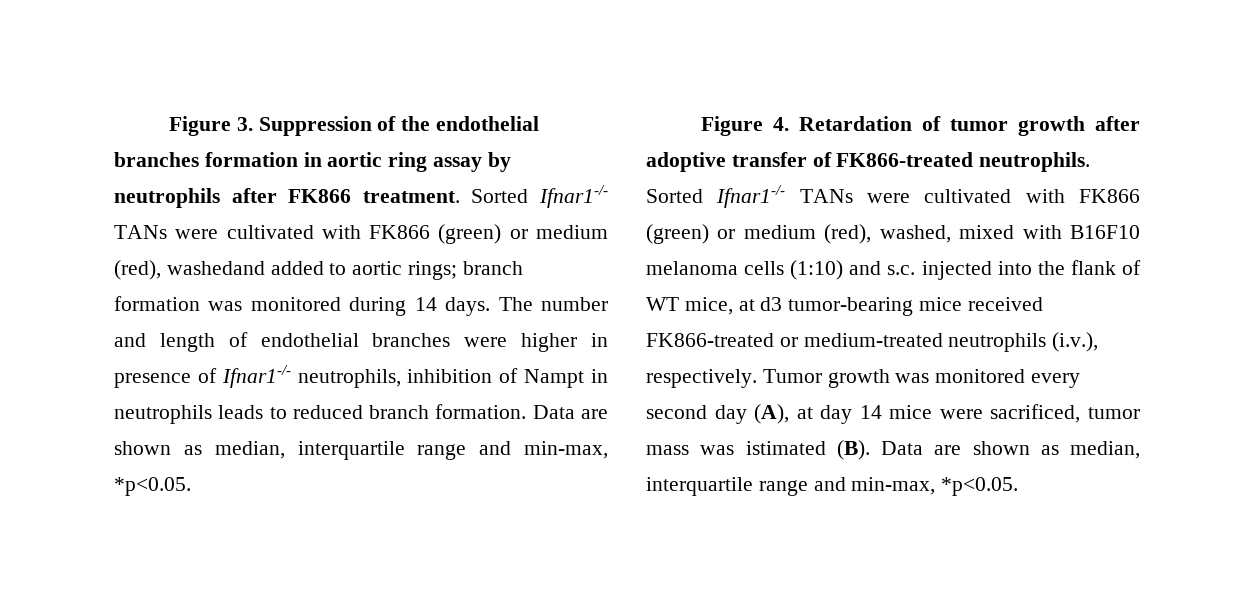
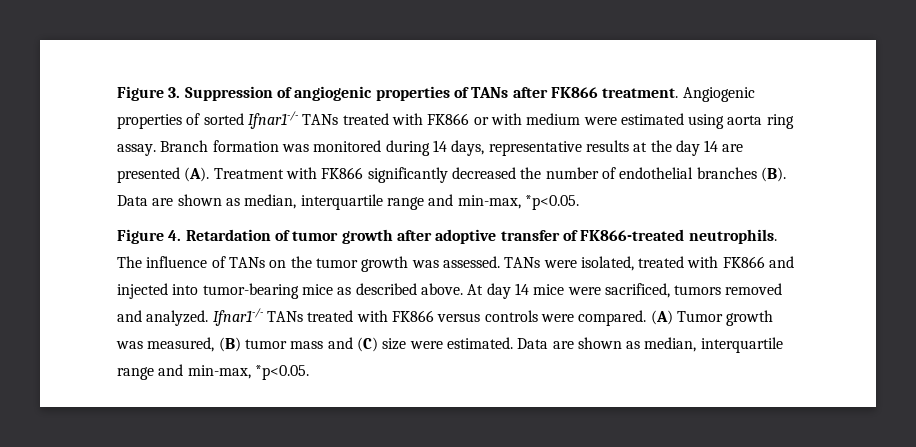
[401,116,539,131] [114,152,511,172] [114,185,608,208] [114,224,608,244] [114,260,523,280] the endothelial branches formation in aortic ring assay by neutrophils after FK866 treatment. Sorted Ifnar1-/- TANs were cultivated with FK866 (green) or medium (red), washedand added to aortic rings; branch -> [294,86,755,102] [117,111,794,129] [117,140,209,156] angiogenic properties of TANs after FK866 treatment. Angiogenic properties of sorted Ifnar1-/- TANs treated with FK866 or with medium were estimated using aorta ring assay. Branch
[445,297,609,316] [114,332,608,352] [114,365,608,388] [114,404,527,424] days. The number and length of endothelial branches were higher in presence of Ifnar1-/- neutrophils, inhibition of Nampt in neutrophils leads to reduced branch formation. -> [451,140,744,156] [117,167,786,183] days, representative results at the day 14 are presented (A). Treatment with FK866 significantly decreased the number of endothelial branches (B).
[646,185,1140,208] [646,224,1140,244] [646,260,1141,280] [646,297,1043,316] [646,332,1099,352] [646,369,1081,388] [646,404,813,424] Sorted Ifnar1-/- TANs were cultivated with FK866 (green) or medium (red), washed, mixed with B16F10 melanoma cells (1:10) and s.c. injected into the flank of WT mice, at d3 tumor-bearing mice received FK866-treated or medium-treated neutrophils (i.v.), respectively. Tumor growth was monitored every second day (A), at -> [117,256,795,272] [117,283,484,299] The influence of TANs on the tumor growth was assessed. TANs were isolated, treated with FK866 and injected into tumor-bearing mice as described above. At
[1088,407,1140,419] [646,440,870,460] tumor mass was istimated (B). -> [674,283,783,295] [117,308,774,326] [116,337,513,352] tumors removed and analyzed. Ifnar1-/- TANs treated with FK866 versus controls were compared. (A) Tumor growth was measured, (B) tumor mass and (C) size were estimated.

